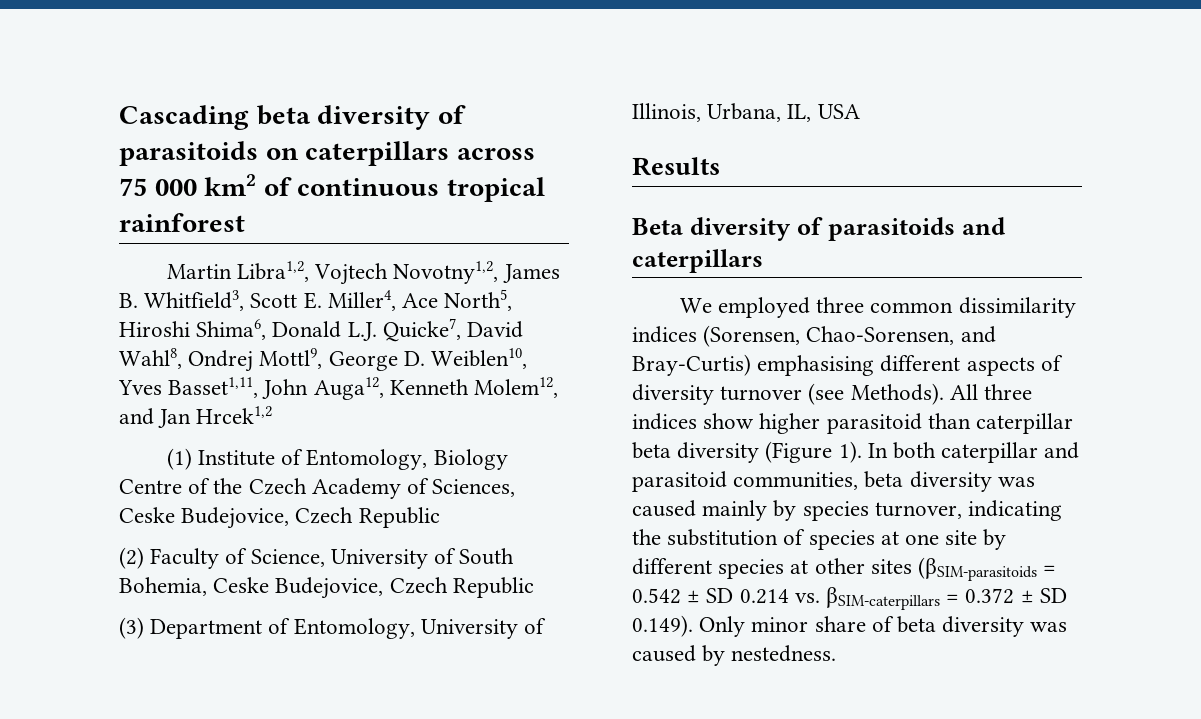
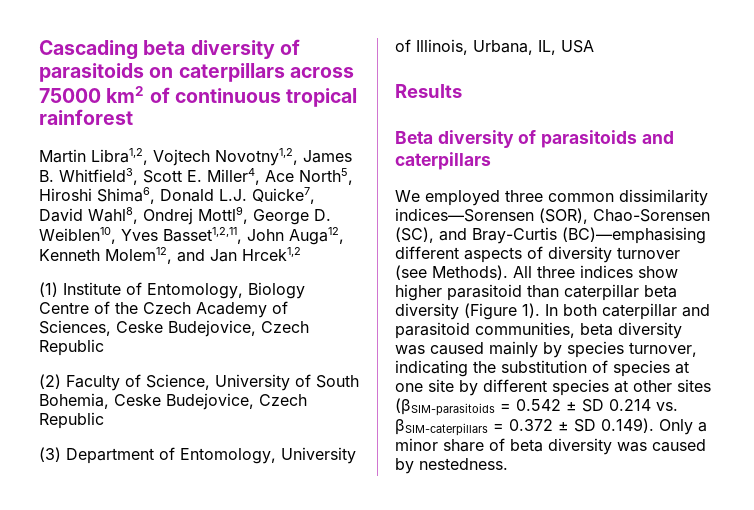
[119,178,197,196] 75 000 -> [39,88,101,103] 75000
[168,377,259,398] Basset1,11, -> [163,227,242,244] Basset1,2,11,
[632,325,996,347] [632,354,875,376] indices (Sorensen, Chao-Sorensen, and Bray-Curtis) emphasising -> [395,208,710,224] [395,227,706,244] indices—Sorensen (SOR), Chao-Sorensen (SC), and Bray-Curtis (BC)—emphasising
(746, 626) none -> [698,422,707,432] a

